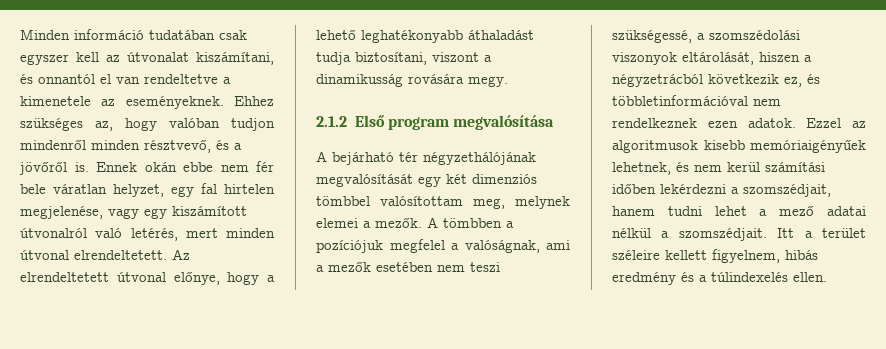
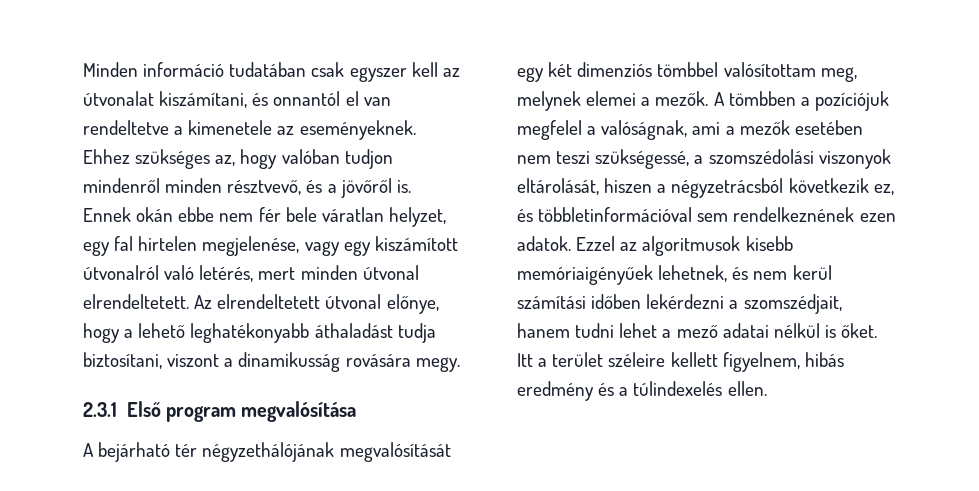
[316,116,347,127] 2.1.2 -> [83,402,117,417] 2.3.1
[612,74,703,87] négyzetrácból -> [671,178,784,198] négyzetrácsból
[753,99,781,106] [612,118,697,128] nem rendelkeznek -> [697,207,855,222] sem rendelkeznének
[661,228,767,241] a szomszédjait. -> [824,323,878,338] is őket.

